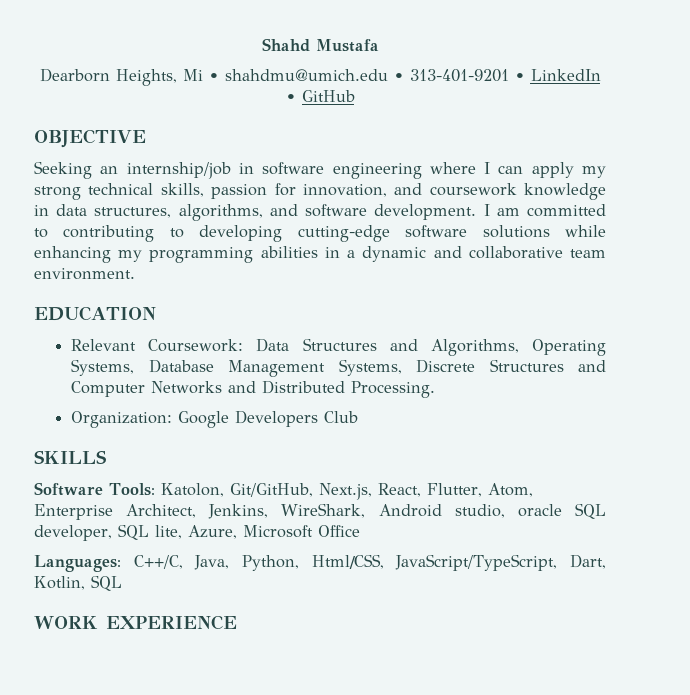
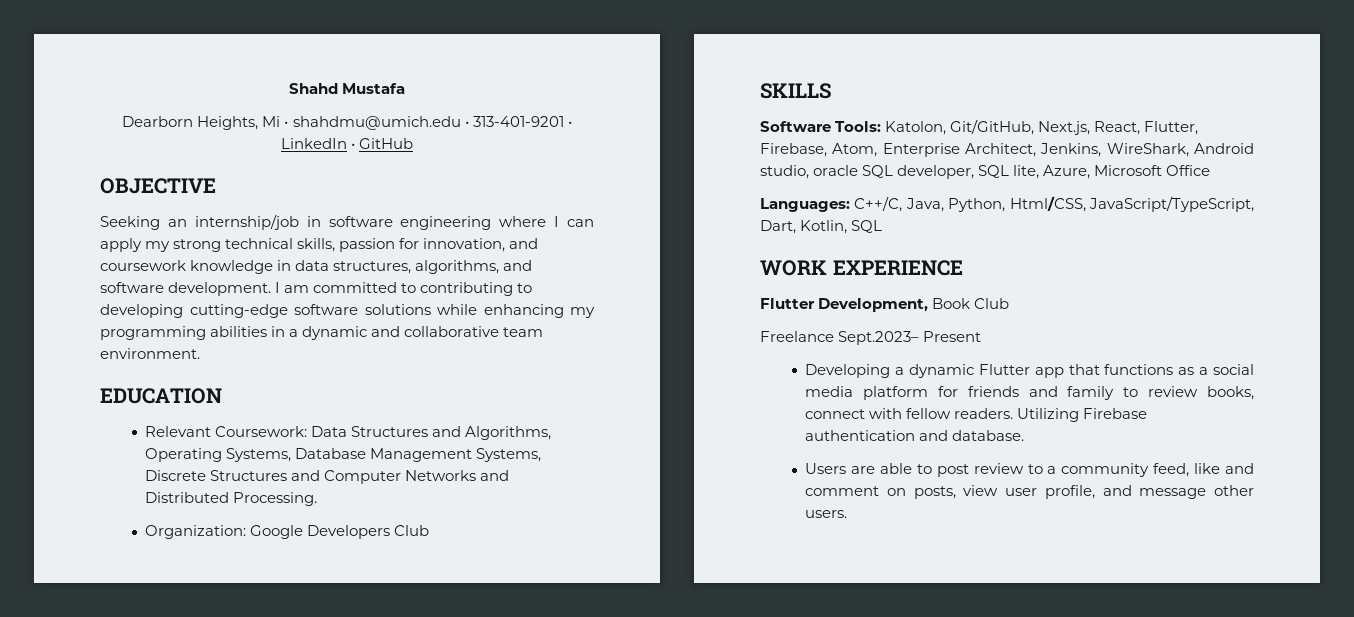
(482, 490) none -> [760,143,827,157] Firebase,
(237, 622) none -> [760,298,1010,312] [760,331,982,345] [805,364,1254,378] [805,386,1255,400] [805,408,1148,422] [805,430,1025,441] [805,463,1254,477] [805,485,1254,499] [805,510,848,518] // Flutter Development, Book Club // Freelance Sept.2023– Present // Developing a dynamic Flutter app that functions as a social media platform for friends and family to review books, connect with fellow readers. Utilizing Firebase authentication and database. // Users are able to post review to a community feed, like and comment on posts, view user profile, and message other users.

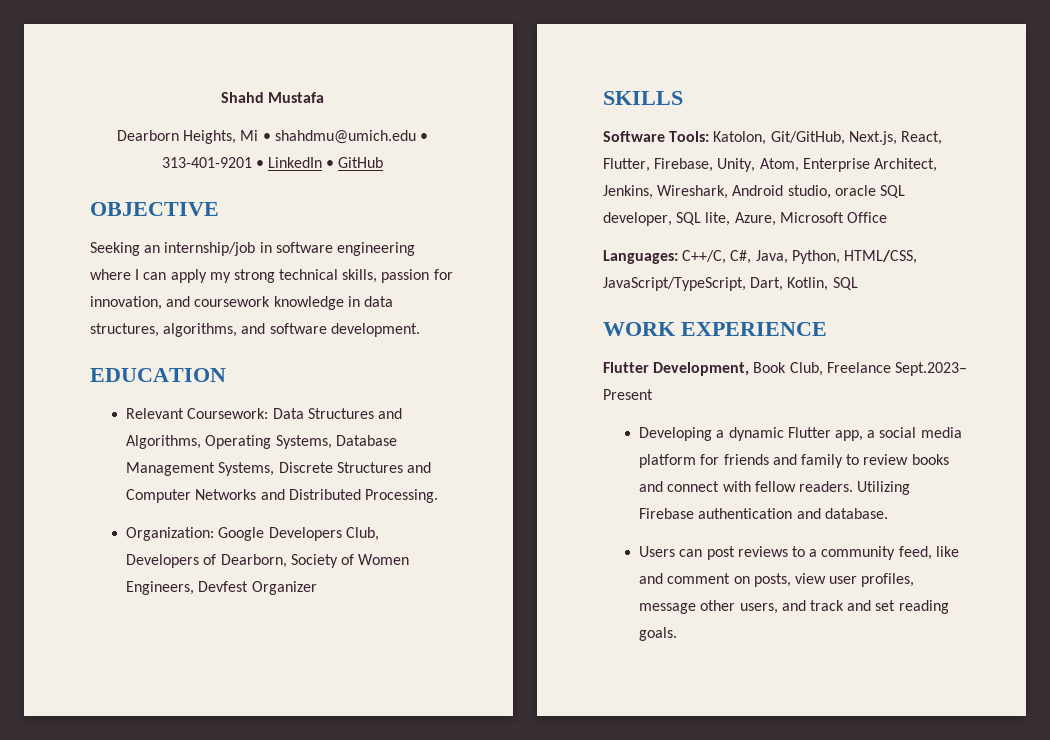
[275,282,533,296] [100,304,595,318] [100,326,544,340] [100,348,200,359] I am committed to contributing to developing cutting-edge software solutions while enhancing my programming abilities in a dynamic and collaborative team environment. -> (420, 330) none
[394,525,430,536] Club -> [345,527,379,541] [126,554,410,568] [126,581,317,595] Club, Developers of Dearborn, Society of Women Engineers, Devfest Organizer
(827, 150) none -> [717,158,756,172] Unity,
[1106,143,1189,157] WireShark, -> [657,185,729,199] Wireshark,
(903, 204) none -> [730,250,752,264] C#,
[1009,196,1086,212] Html/CSS, -> [843,250,917,264] HTML/CSS,
[974,298,1010,309] Club // -> [789,362,823,376] Club,
[1034,364,1195,378] app that functions as -> [834,430,863,441] app,
[1207,386,1255,400] books, -> [911,454,949,465] [639,481,664,492] books and
[851,463,1024,477] are able to post review -> [679,546,788,560] can post reviews
[1044,485,1254,499] [805,510,848,518] profile, and message other users. -> [861,573,915,587] [639,600,949,614] [639,627,678,641] profiles, message other users, and track and set reading goals.

